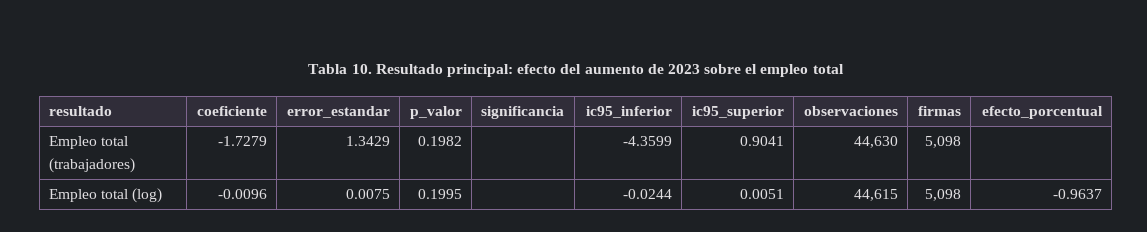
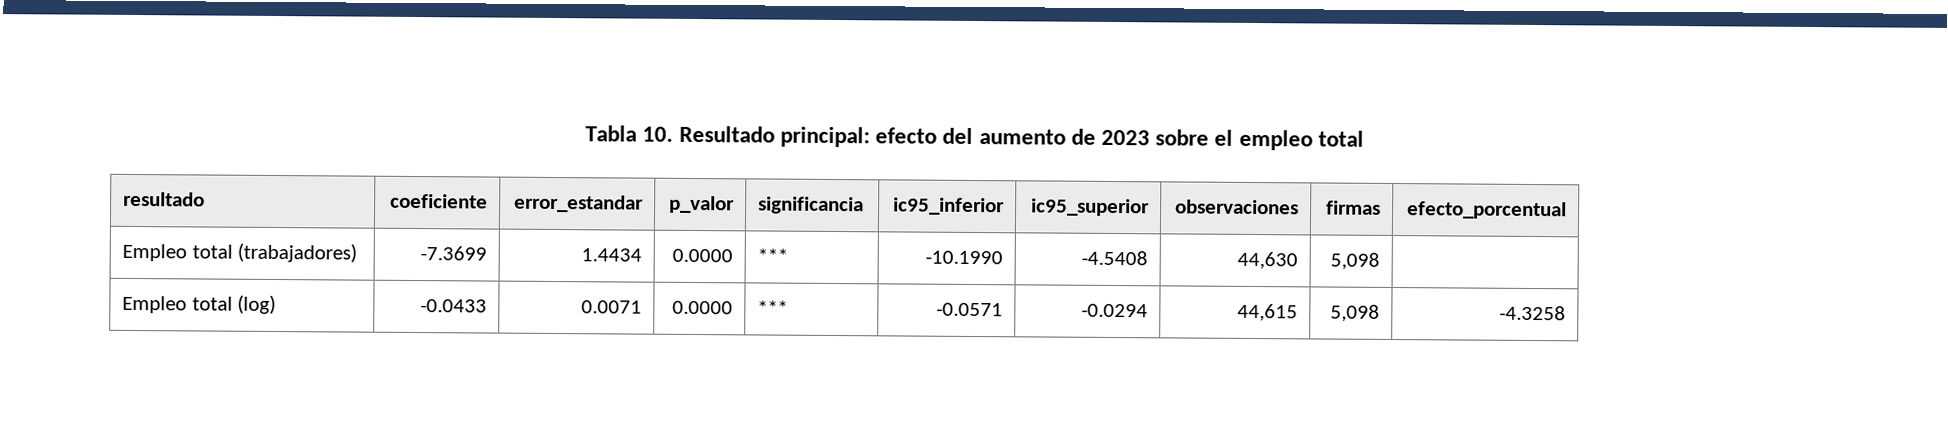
[218,136,268,146] [346,136,391,146] [418,136,463,146] [623,136,673,146] [740,136,785,146] -1.7279 | 1.3429 | 0.1982 | | -4.3599 | 0.9041 -> [419,246,487,261] [580,248,642,262] [671,248,733,263] [757,248,789,263] [924,250,1003,265] [1080,250,1148,266] -7.3699 | 1.4434 | 0.0000 | *** | -10.1990 | -4.5408
[218,189,268,199] [346,189,391,199] [418,189,463,199] [623,189,673,199] [740,189,785,199] -0.0096 | 0.0075 | 0.1995 | | -0.0244 | 0.0051 -> [419,299,487,313] [580,300,642,314] [671,300,733,315] [757,300,789,315] [935,302,1003,317] [1080,303,1148,318] -0.0433 | 0.0071 | 0.0000 | *** | -0.0571 | -0.0294
[1053,189,1103,199] -0.9637 -> [1498,305,1566,321] -4.3258

